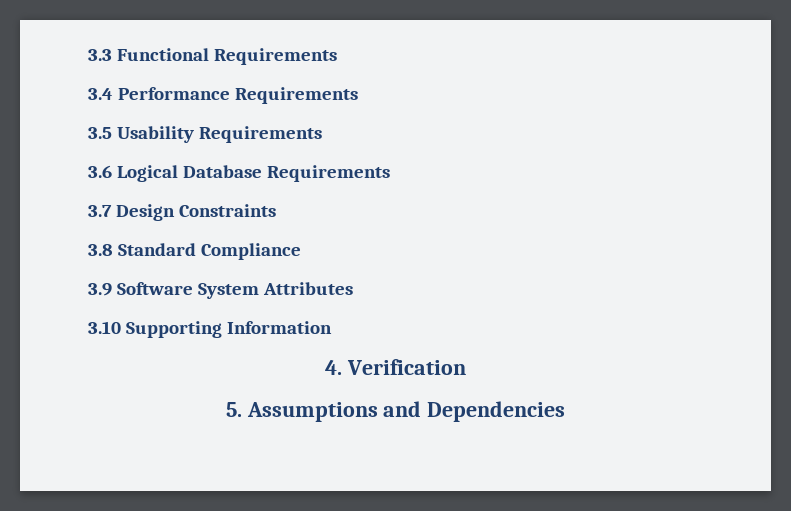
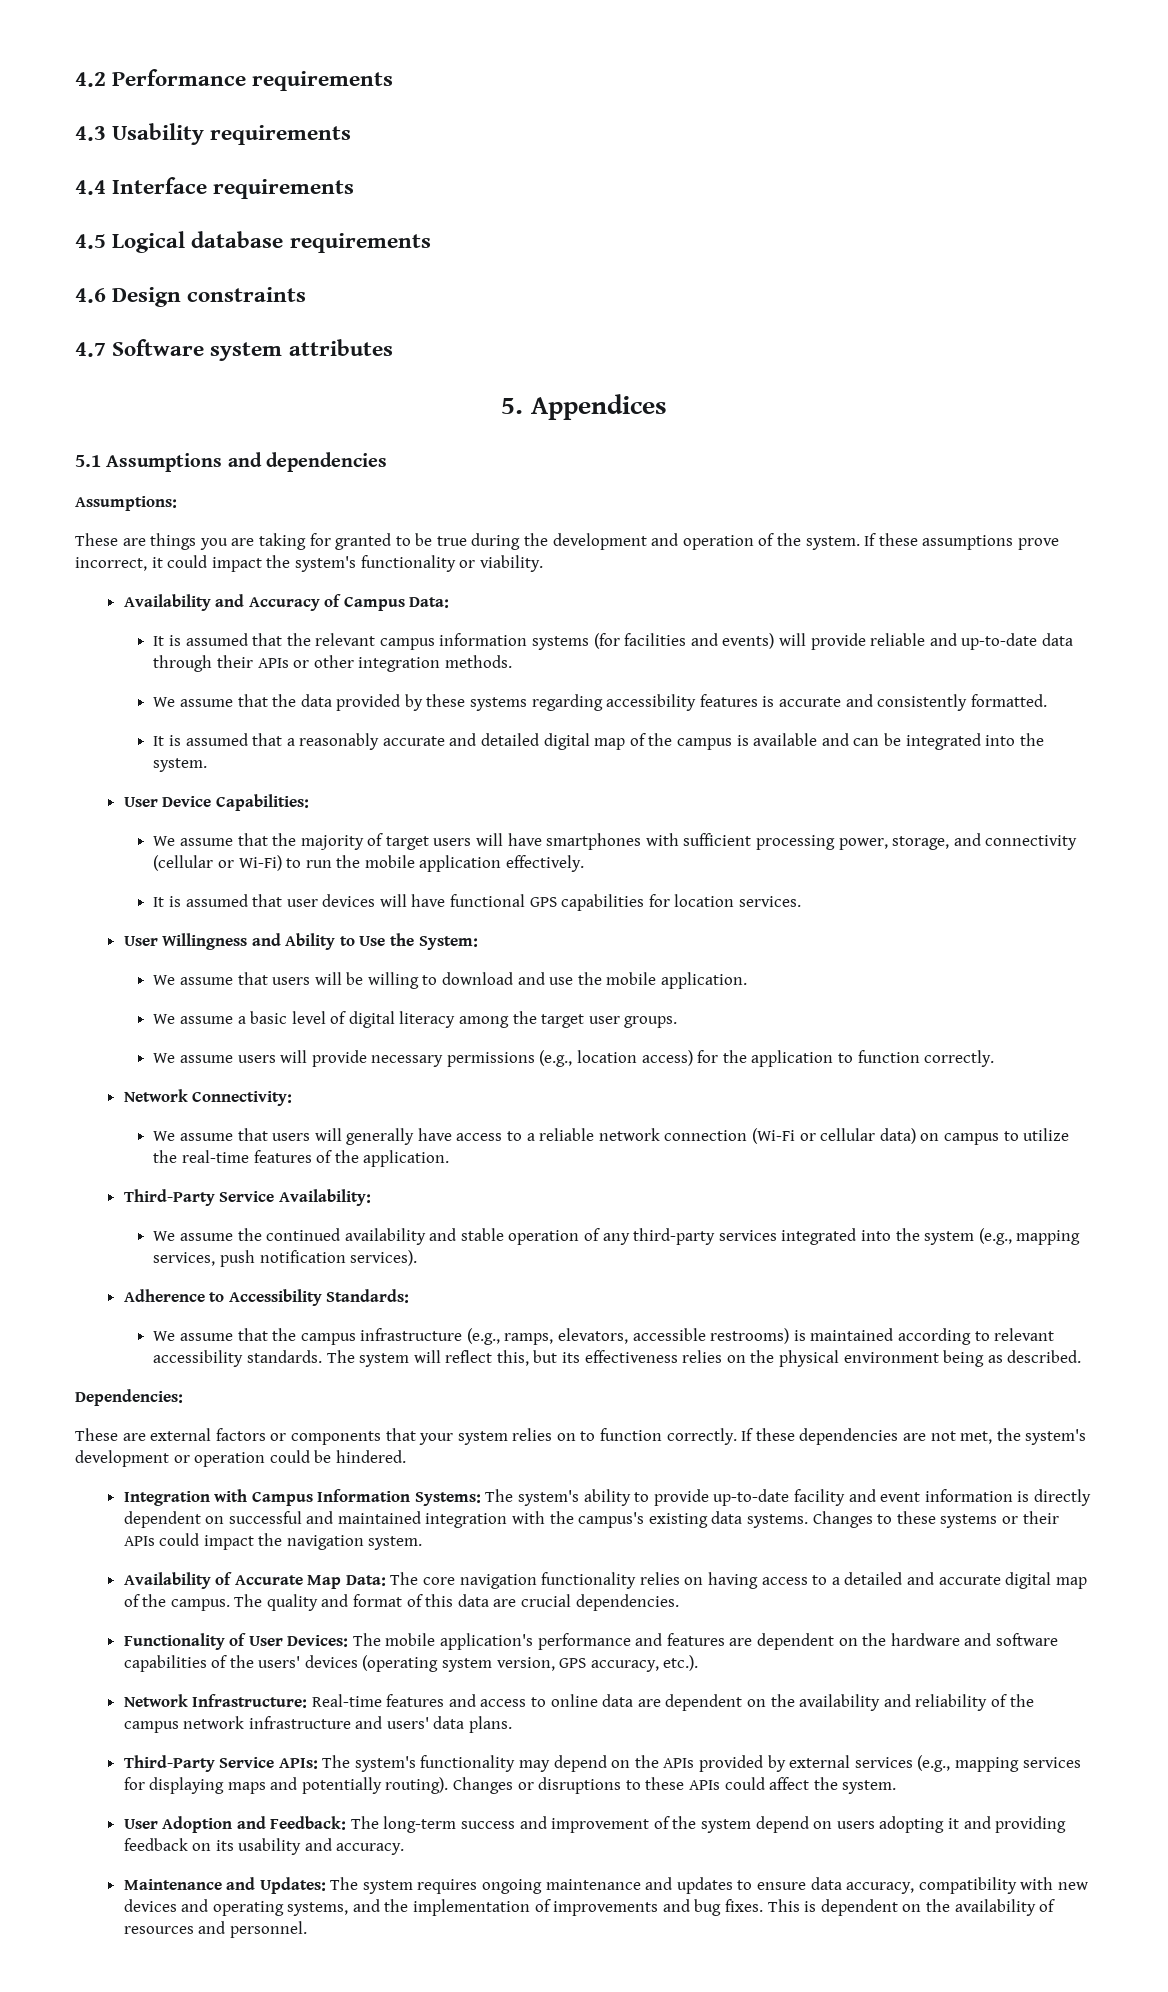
[88,48,338,65] [88,87,359,104] [88,126,323,143] [88,165,391,182] [88,204,277,221] [88,243,302,260] [88,282,354,299] [88,321,333,338] [325,359,466,375] [225,401,566,422] 3.3 Functional Requirements // 3.4 Performance Requirements // 3.5 Usability Requirements // 3.6 Logical Database Requirements // 3.7 Design Constraints // 3.8 Standard Compliance // 3.9 Software System Attributes // 3.10 Supporting Information // 4. Verification // 5. Assumptions and Dependencies -> [75,69,394,91] [75,123,352,145] [75,177,355,199] [75,231,431,253] [75,287,307,307] [75,339,393,361] [501,394,667,420] [75,452,387,472] [75,496,177,511] [75,533,1059,550] [75,555,543,572] [123,594,450,611] [153,633,1073,650] [153,655,512,672] [153,694,1047,711] [153,733,1044,750] [153,758,208,772] [123,794,309,811] [153,833,1078,850] [153,855,585,872] [153,894,802,911] [123,933,478,950] [153,972,748,989] [153,1011,678,1028] [153,1050,995,1067] [123,1089,293,1106] [153,1128,1070,1145] [153,1150,450,1167] [123,1189,371,1206] [153,1228,1081,1245] [153,1250,418,1267] [123,1289,410,1306] [153,1328,1055,1345] [153,1350,1082,1367] [75,1389,183,1406] [75,1428,1087,1445] [75,1450,406,1467] [123,1489,1091,1506] [123,1511,1059,1528] [123,1533,423,1550] [123,1572,1087,1589] [123,1594,679,1611] [123,1633,1058,1650] [123,1655,699,1672] [123,1694,1034,1711] [123,1716,513,1733] [123,1755,1081,1772] [123,1777,897,1794] [123,1816,1067,1833] [123,1838,405,1855] [123,1877,1088,1894] [123,1899,1056,1916] [123,1921,307,1938] 4.2 Performance requirements // 4.3 Usability requirements // 4.4 Interface requirements // 4.5 Logical database requirements // 4.6 Design constraints // 4.7 Software system attributes // 5. Appendices // 5.1 Assumptions and dependencies // Assumptions: // These are things you are taking for granted to be true during the development and operation of the system. If these assumptions prove incorrect, it could impact the system's functionality or viability. // Availability and Accuracy of Campus Data: // It is assumed that the relevant campus information systems (for facilities and events) will provide reliable and up-to-date data through their APIs or other integration methods. // We assume that the data provided by these systems regarding accessibility features is accurate and consistently formatted. // It is assumed that a reasonably accurate and detailed digital map of the campus is available and can be integrated into the system. // User Device Capabilities: // We assume that the majority of target users will have smartphones with sufficient processing power, storage, and connectivity (cellular or Wi-Fi) to run the mobile application effectively. // It is assumed that user devices will have functional GPS capabilities for location services. // User Willingness and Ability to Use the System: // We assume that users will be willing to download and use the mobile application. // We assume a basic level of digital literacy among the target user groups. // We assume users will provide necessary permissions (e.g., location access) for the application to function correctly. // Network Connectivity: // We assume that users will generally have access to a reliable network connection (Wi-Fi or cellular data) on campus to utilize the real-time features of the application. // Third-Party Service Availability: // We assume the continued availability and stable operation of any third-party services integrated into the system (e.g., mapping services, push notification services). // Adherence to Accessibility Standards: // We assume that the campus infrastructure (e.g., ramps, elevators, accessible restrooms) is maintained according to relevant accessibility standards. The system will reflect this, but its effectiveness relies on the physical environment being as described. // Dependencies: // These are external factors or components that your system relies on to function correctly. If these dependencies are not met, the system's development or operation could be hindered. // Integration with Campus Information Systems: The system's ability to provide up-to-date facility and event information is directly dependent on successful and maintained integration with the campus's existing data systems. Changes to these systems or their APIs could impact the navigation system. // Availability of Accurate Map Data: The core navigation functionality relies on having access to a detailed and accurate digital map of the campus. The quality and format of this data are crucial dependencies. // Functionality of User Devices: The mobile application's performance and features are dependent on the hardware and software capabilities of the users' devices (operating system version, GPS accuracy, etc.). // Network Infrastructure: Real-time features and access to online data are dependent on the availability and reliability of the campus network infrastructure and users' data plans. // Third-Party Service APIs: The system's functionality may depend on the APIs provided by external services (e.g., mapping services for displaying maps and potentially routing). Changes or disruptions to these APIs could affect the system. // User Adoption and Feedback: The long-term success and improvement of the system depend on users adopting it and providing feedback on its usability and accuracy. // Maintenance and Updates: The system requires ongoing maintenance and updates to ensure data accuracy, compatibility with new devices and operating systems, and the implementation of improvements and bug fixes. This is dependent on the availability of resources and personnel.

